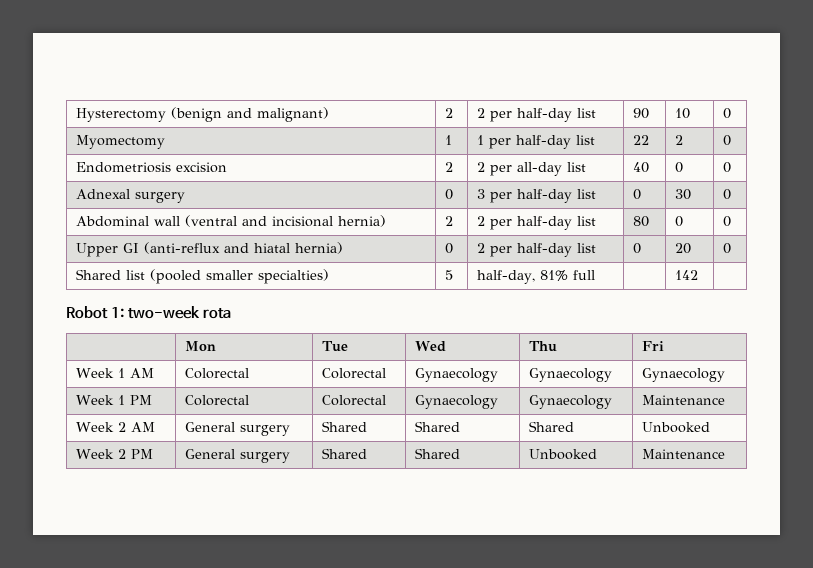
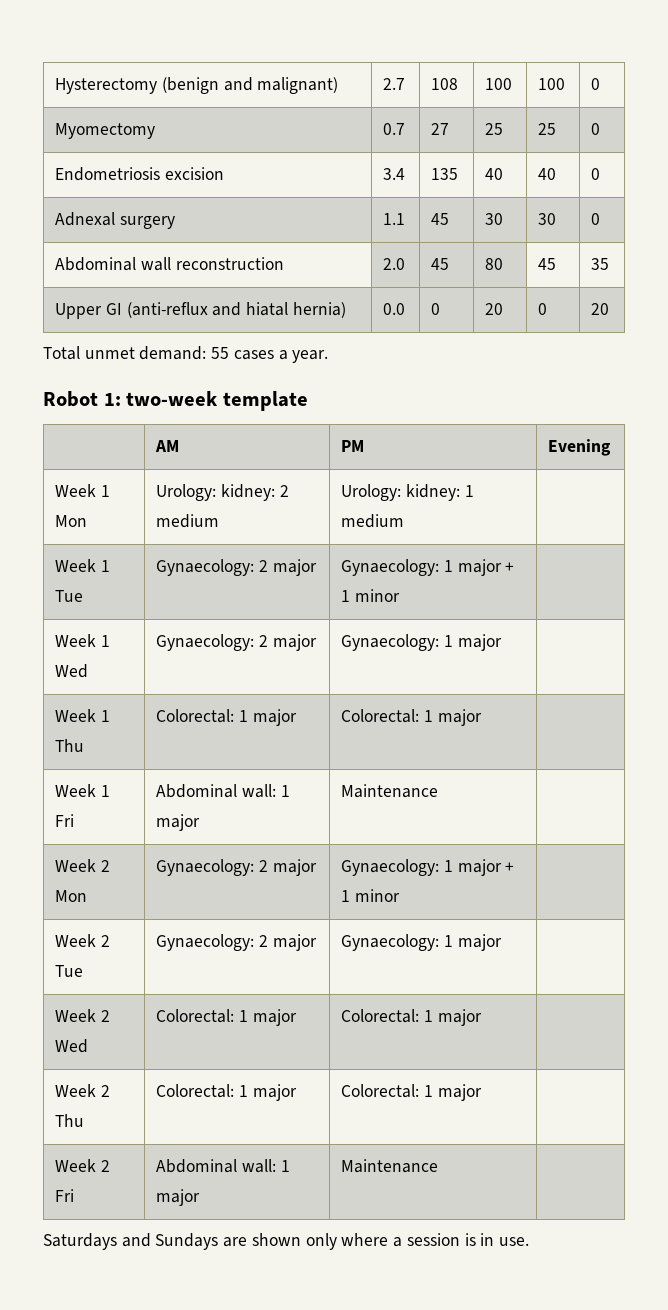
[444,108,453,118] [476,108,596,122] [632,108,649,119] [674,108,690,119] [722,108,731,119] [75,135,165,149] [444,135,452,145] [476,135,595,149] [632,135,649,145] [674,135,683,145] [722,135,731,146] [75,162,227,173] [444,162,453,172] [476,162,586,176] [632,162,649,173] [674,162,683,173] 2 | 2 per half-day list | 90 | 10 | 0 // Myomectomy | 1 | 1 per half-day list | 22 | 2 | 0 // Endometriosis excision | 2 | 2 per all-day list | 40 | 0 -> [383,78,406,90] [431,78,459,90] [485,78,513,90] [538,78,566,90] [591,78,601,90] [55,123,156,139] [383,123,406,135] [431,123,450,135] [485,123,504,135] [538,123,557,135] [591,123,601,135] [55,167,224,181] [383,168,406,180] [431,168,459,180] [485,168,504,180] [538,168,557,180] 2.7 | 108 | 100 | 100 | 0 // Myomectomy | 0.7 | 27 | 25 | 25 | 0 // Endometriosis excision | 3.4 | 135 | 40 | 40
[444,189,453,200] [476,189,596,203] [632,189,641,200] [674,189,691,200] [722,189,731,200] [75,215,386,227] [444,216,453,226] [476,216,596,230] 0 | 3 per half-day list | 0 | 30 | 0 // Abdominal wall (ventral and incisional hernia) | 2 | 2 per half-day list -> [383,213,406,225] [431,213,450,225] [485,213,504,225] [538,213,557,225] [591,213,601,225] [55,257,284,271] [383,258,406,270] [431,258,450,270] 1.1 | 45 | 30 | 30 | 0 // Abdominal wall reconstruction | 2.0 | 45
[674,216,683,227] [722,216,731,227] 0 | 0 -> [538,258,557,270] [591,258,610,270] 45 | 35
[444,243,453,254] [476,243,596,257] [632,243,641,254] [674,243,691,254] [722,243,731,254] [75,269,329,284] [444,270,453,280] [476,270,595,284] [674,270,698,280] [66,306,231,319] [184,341,216,351] [321,341,348,352] [414,341,446,352] [528,341,557,352] [641,341,664,351] [75,368,154,378] [184,368,249,379] [321,368,386,379] [414,368,498,382] [528,368,612,382] [641,368,725,382] [75,395,152,405] [184,395,249,406] [321,395,386,406] [414,395,498,409] [528,395,612,409] [641,395,725,405] [75,422,155,432] [184,422,290,436] [321,421,367,432] [414,421,460,432] [528,421,574,432] [641,422,710,433] [75,449,153,459] [184,449,290,463] [321,448,367,459] [414,448,460,459] [528,449,597,460] [641,449,725,459] 0 | 2 per half-day list | 0 | 20 | 0 // Shared list (pooled smaller specialties) | 5 | half-day, 81% full | | 142 | // Robot 1: two-week rota // | Mon | Tue | Wed | Thu | Fri // Week 1 AM | Colorectal | Colorectal | Gynaecology | Gynaecology | Gynaecology // Week 1 PM | Colorectal | Colorectal | Gynaecology | Gynaecology | Maintenance // Week 2 AM | General surgery | Shared | Shared | Shared | Unbooked // Week 2 PM | General surgery | Shared | Shared | Unbooked | Maintenance -> [383,303,406,315] [431,303,441,315] [485,303,504,315] [538,303,548,315] [591,303,610,315] [43,346,329,363] [43,391,308,411] [155,440,180,452] [341,440,365,452] [548,439,612,456] [55,484,110,497] [55,515,88,527] [156,484,289,501] [156,514,220,528] [341,484,474,501] [341,514,405,528] [55,559,110,572] [55,590,84,602] [156,559,317,576] [341,559,515,576] [341,589,400,602] [55,634,110,647] [55,664,89,678] [156,634,317,651] [341,634,502,651] [55,709,110,722] [55,739,85,752] [156,709,297,726] [341,709,482,726] [55,784,110,797] [55,814,75,827] [156,784,290,798] [156,814,201,831] [341,784,439,798] [55,859,110,872] [55,890,88,902] [156,859,317,876] [341,859,515,876] [341,889,400,902] [55,934,110,947] [55,965,84,977] [156,934,317,951] [341,934,502,951] [55,1009,110,1022] [55,1039,89,1053] [156,1009,297,1026] [341,1009,482,1026] [55,1084,110,1097] [55,1114,85,1127] [156,1084,297,1101] [341,1084,482,1101] [55,1159,110,1172] [55,1189,75,1202] [156,1159,290,1173] [156,1189,201,1206] [341,1159,439,1173] [43,1233,529,1250] 0.0 | 0 | 20 | 0 | 20 // Total unmet demand: 55 cases a year. // Robot 1: two-week template // | AM | PM | Evening // Week 1 Mon | Urology: kidney: 2 medium | Urology: kidney: 1 medium | // Week 1 Tue | Gynaecology: 2 major | Gynaecology: 1 major + 1 minor | // Week 1 Wed | Gynaecology: 2 major | Gynaecology: 1 major | // Week 1 Thu | Colorectal: 1 major | Colorectal: 1 major | // Week 1 Fri | Abdominal wall: 1 major | Maintenance | // Week 2 Mon | Gynaecology: 2 major | Gynaecology: 1 major + 1 minor | // Week 2 Tue | Gynaecology: 2 major | Gynaecology: 1 major | // Week 2 Wed | Colorectal: 1 major | Colorectal: 1 major | // Week 2 Thu | Colorectal: 1 major | Colorectal: 1 major | // Week 2 Fri | Abdominal wall: 1 major | Maintenance | // Saturdays and Sundays are shown only where a session is in use.

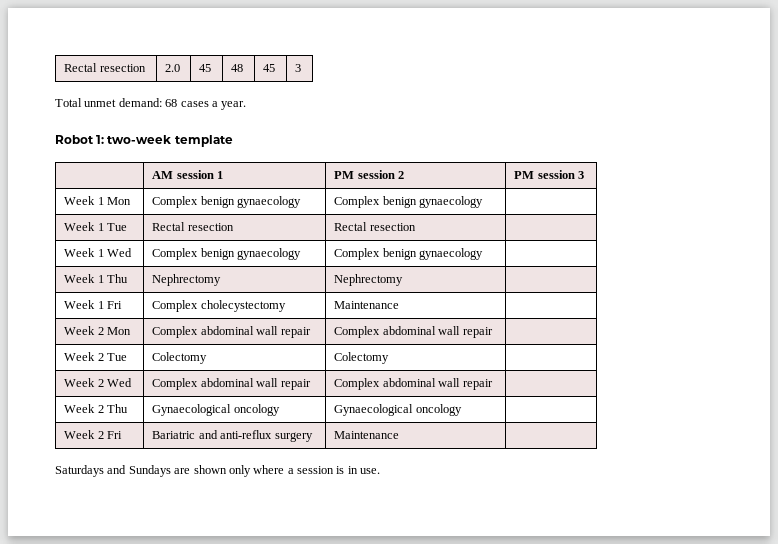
[55,77,339,94] [383,78,406,90] [431,78,459,90] [485,78,513,90] [538,78,566,90] [591,78,601,90] [55,123,156,139] [383,123,406,135] [431,123,450,135] [485,123,504,135] [538,123,557,135] [591,123,601,135] [55,167,224,181] [383,168,406,180] [431,168,459,180] [485,168,504,180] [538,168,557,180] [591,168,601,180] [55,212,175,229] [383,213,406,225] [431,213,450,225] [485,213,504,225] [538,213,557,225] [591,213,601,225] [55,257,284,271] Hysterectomy (benign and malignant) | 2.7 | 108 | 100 | 100 | 0 // Myomectomy | 0.7 | 27 | 25 | 25 | 0 // Endometriosis excision | 3.4 | 135 | 40 | 40 | 0 // Adnexal surgery | 1.1 | 45 | 30 | 30 | 0 // Abdominal wall reconstruction -> [64,63,146,72] Rectal resection
[485,258,504,270] [538,258,557,270] [591,258,610,270] [55,302,346,319] [383,303,406,315] [431,303,441,315] [485,303,504,315] [538,303,548,315] [591,303,610,315] 80 | 45 | 35 // Upper GI (anti-reflux and hiatal hernia) | 0.0 | 0 | 20 | 0 | 20 -> [231,64,244,72] [263,64,276,72] [295,64,302,72] 48 | 45 | 3
[211,347,230,359] 55 -> [165,99,178,107] 68
[341,440,365,452] [548,439,612,456] [55,484,110,497] [55,515,88,527] [156,484,289,501] [156,514,220,528] [341,484,474,501] [341,514,405,528] [55,559,110,572] [55,590,84,602] [156,559,317,576] [341,559,515,576] [341,589,400,602] [55,634,110,647] [55,664,89,678] [156,634,317,651] [341,634,502,651] [55,709,110,722] [55,739,85,752] [156,709,297,726] [341,709,482,726] | PM | Evening // Week 1 Mon | Urology: kidney: 2 medium | Urology: kidney: 1 medium | // Week 1 Tue | Gynaecology: 2 major | Gynaecology: 1 major + 1 minor | // Week 1 Wed | Gynaecology: 2 major | Gynaecology: 1 major | // Week 1 Thu | Colorectal: 1 major | Colorectal: 1 major -> [176,170,224,179] [334,170,405,179] [514,170,585,179] [64,196,132,205] [152,196,302,208] [334,196,484,208] [64,222,128,231] [152,222,234,231] [334,222,416,231] [64,248,133,257] [152,248,302,260] [334,248,484,260] [64,274,129,283] [152,274,222,286] [334,274,404,286] session 1 | PM session 2 | PM session 3 // Week 1 Mon | Complex benign gynaecology | Complex benign gynaecology | // Week 1 Tue | Rectal resection | Rectal resection | // Week 1 Wed | Complex benign gynaecology | Complex benign gynaecology | // Week 1 Thu | Nephrectomy | Nephrectomy
[156,784,290,798] [156,814,201,831] Abdominal wall: 1 major -> [152,300,286,312] Complex cholecystectomy
[156,859,317,876] [341,859,515,876] [341,889,400,902] [55,934,110,947] [55,965,84,977] [156,934,317,951] [341,934,502,951] [55,1009,110,1022] [55,1039,89,1053] [156,1009,297,1026] [341,1009,482,1026] [55,1084,110,1097] [55,1114,85,1127] [156,1084,297,1101] [341,1084,482,1101] Gynaecology: 2 major | Gynaecology: 1 major + 1 minor | // Week 2 Tue | Gynaecology: 2 major | Gynaecology: 1 major | // Week 2 Wed | Colorectal: 1 major | Colorectal: 1 major | // Week 2 Thu | Colorectal: 1 major | Colorectal: 1 major -> [152,326,311,338] [334,326,493,338] [64,352,128,361] [152,352,208,364] [334,352,390,364] [64,378,133,387] [152,378,311,390] [334,378,493,390] [64,404,129,413] [152,404,280,416] [334,404,462,416] Complex abdominal wall repair | Complex abdominal wall repair | // Week 2 Tue | Colectomy | Colectomy | // Week 2 Wed | Complex abdominal wall repair | Complex abdominal wall repair | // Week 2 Thu | Gynaecological oncology | Gynaecological oncology
[156,1159,290,1173] [156,1189,201,1206] Abdominal wall: 1 major -> [152,430,313,442] Bariatric and anti-reflux surgery

